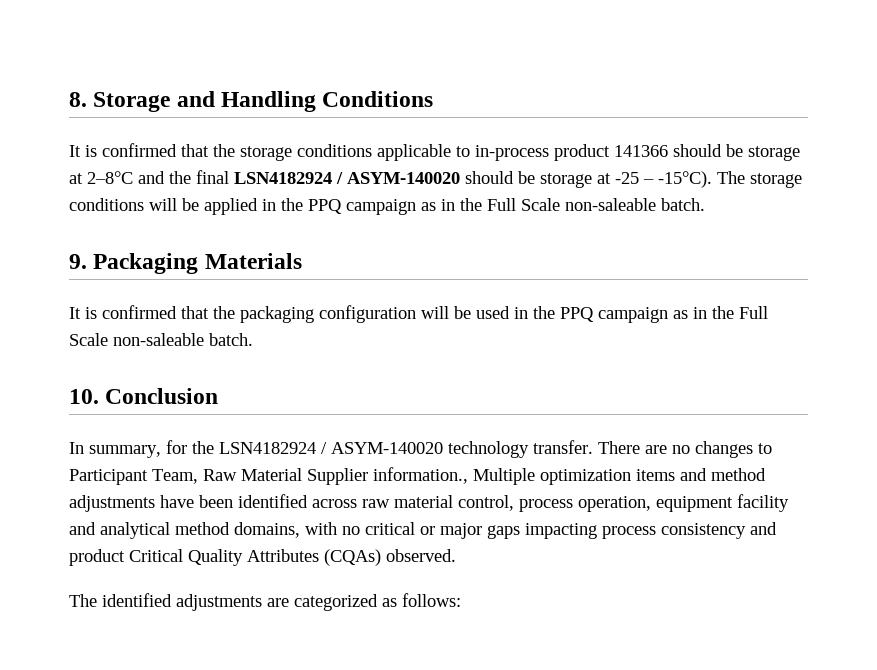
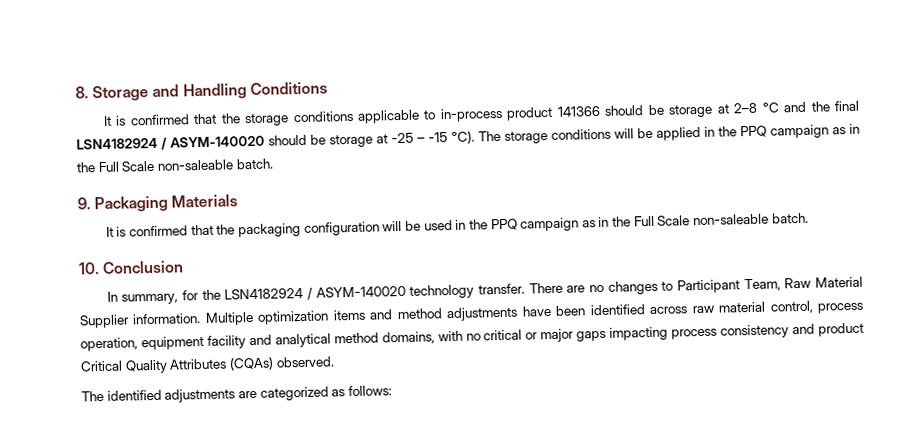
[87,171,133,184] 2–8°C -> [733,102,780,114] 2–8 °C
[658,171,712,188] -15°C). -> [428,130,475,144] -15 °C).
[373,467,468,484] information., -> [132,313,202,325] information.

